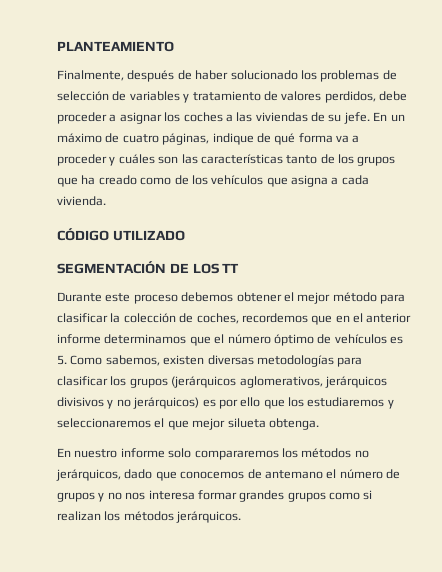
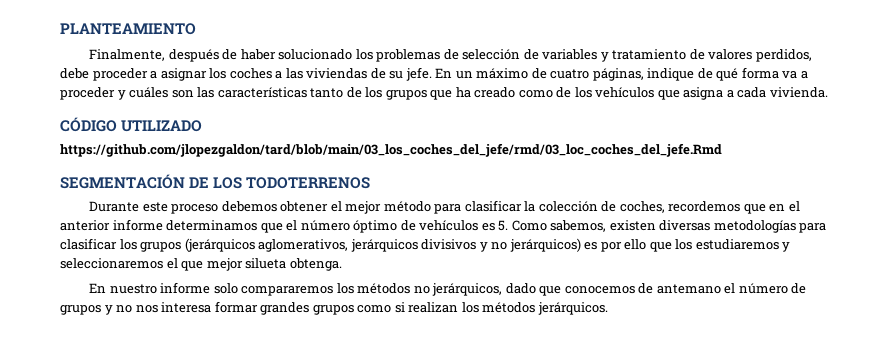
(185, 235) none -> [60,143,722,157] // https://github.com/jlopezgaldon/tard/blob/main/03_los_coches_del_jefe/rmd/03_loc_coches_del_jefe.Rmd
[222,263,240,273] TT -> [246,177,371,189] TODOTERRENOS

